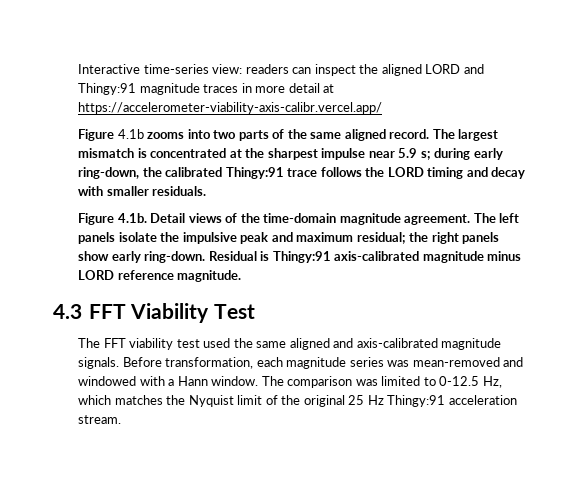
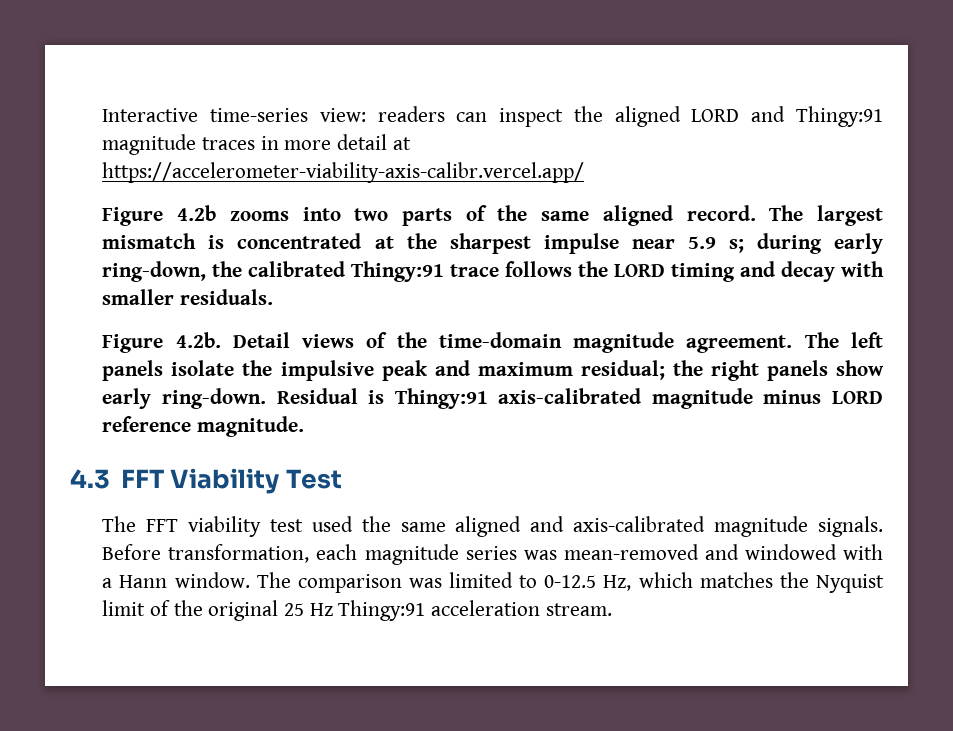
[117,129,144,139] 4.1b -> [177,205,217,221] 4.2b
[117,213,147,223] 4.1b. -> [175,332,221,348] 4.2b.

